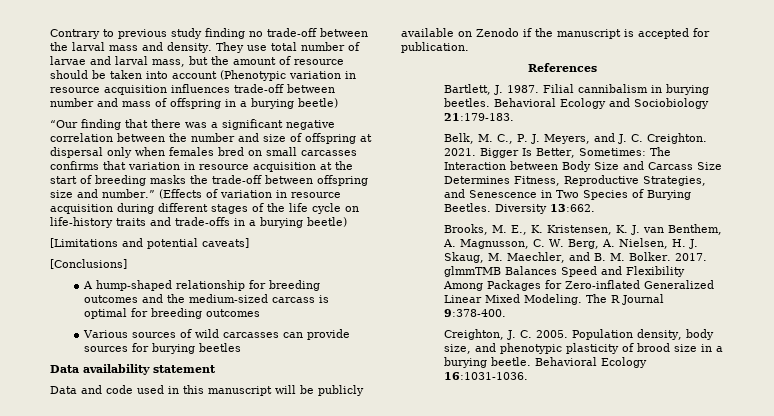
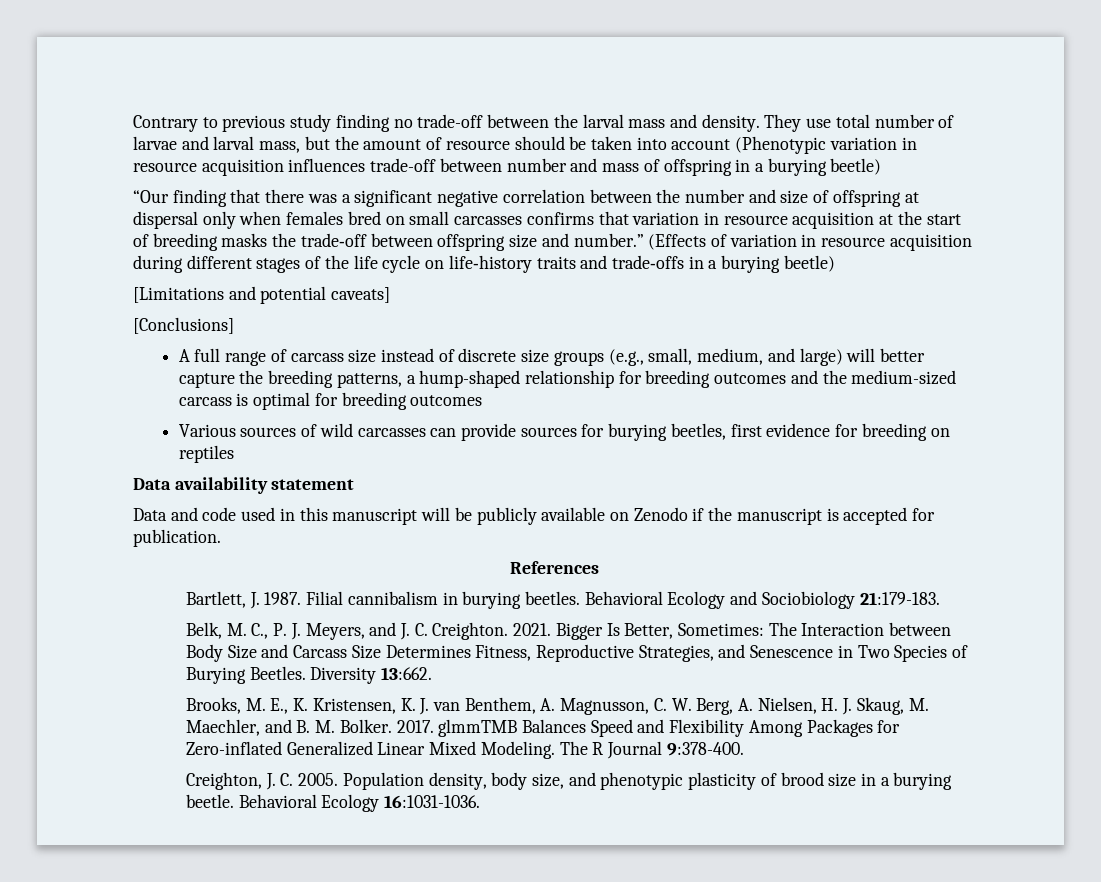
(93, 285) none -> [194,348,926,366] [178,370,416,388] full range of carcass size instead of discrete size groups (e.g., small, medium, and large) will better capture the breeding patterns, a
[198,343,241,352] beetles -> [670,423,950,441] [178,445,234,463] beetles, first evidence for breeding on reptiles

